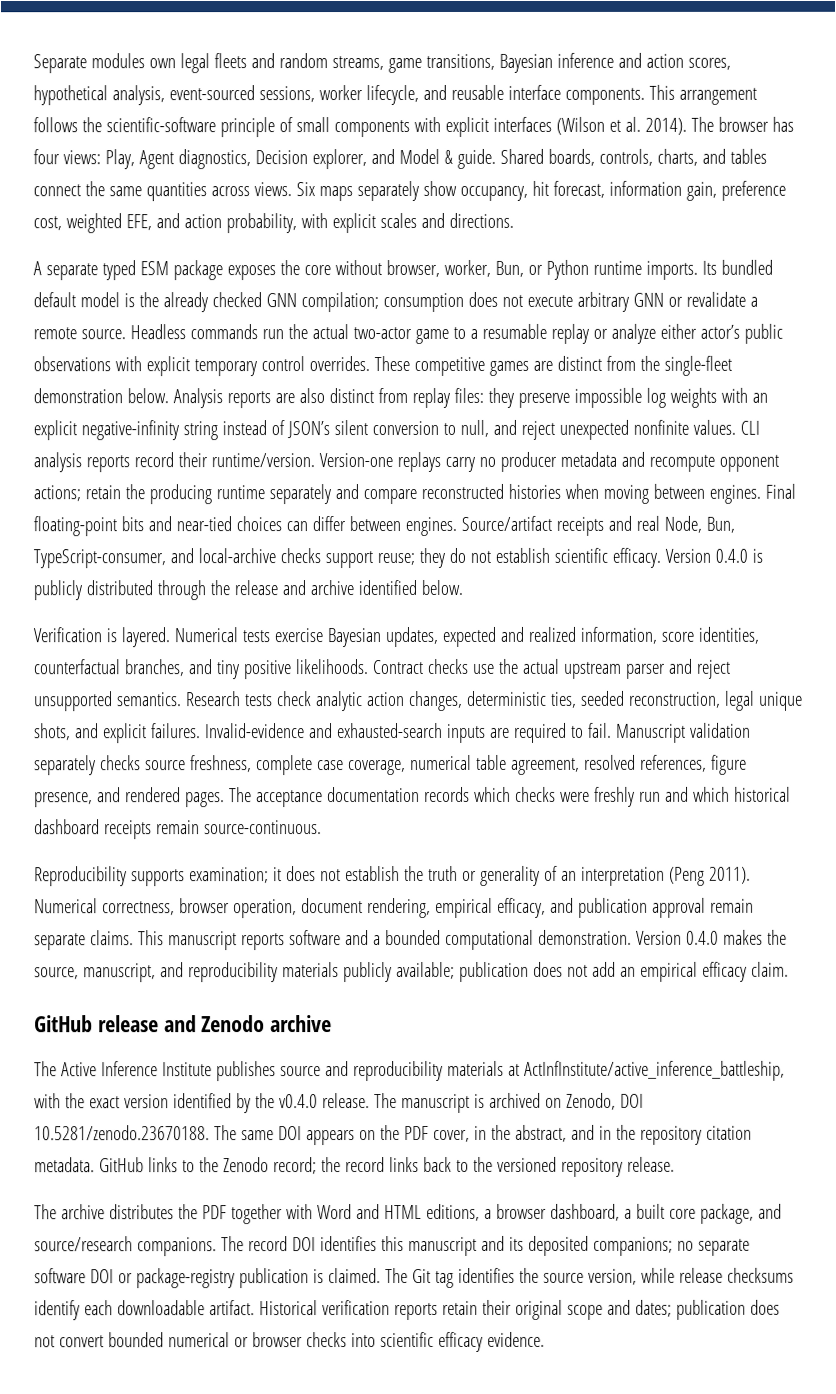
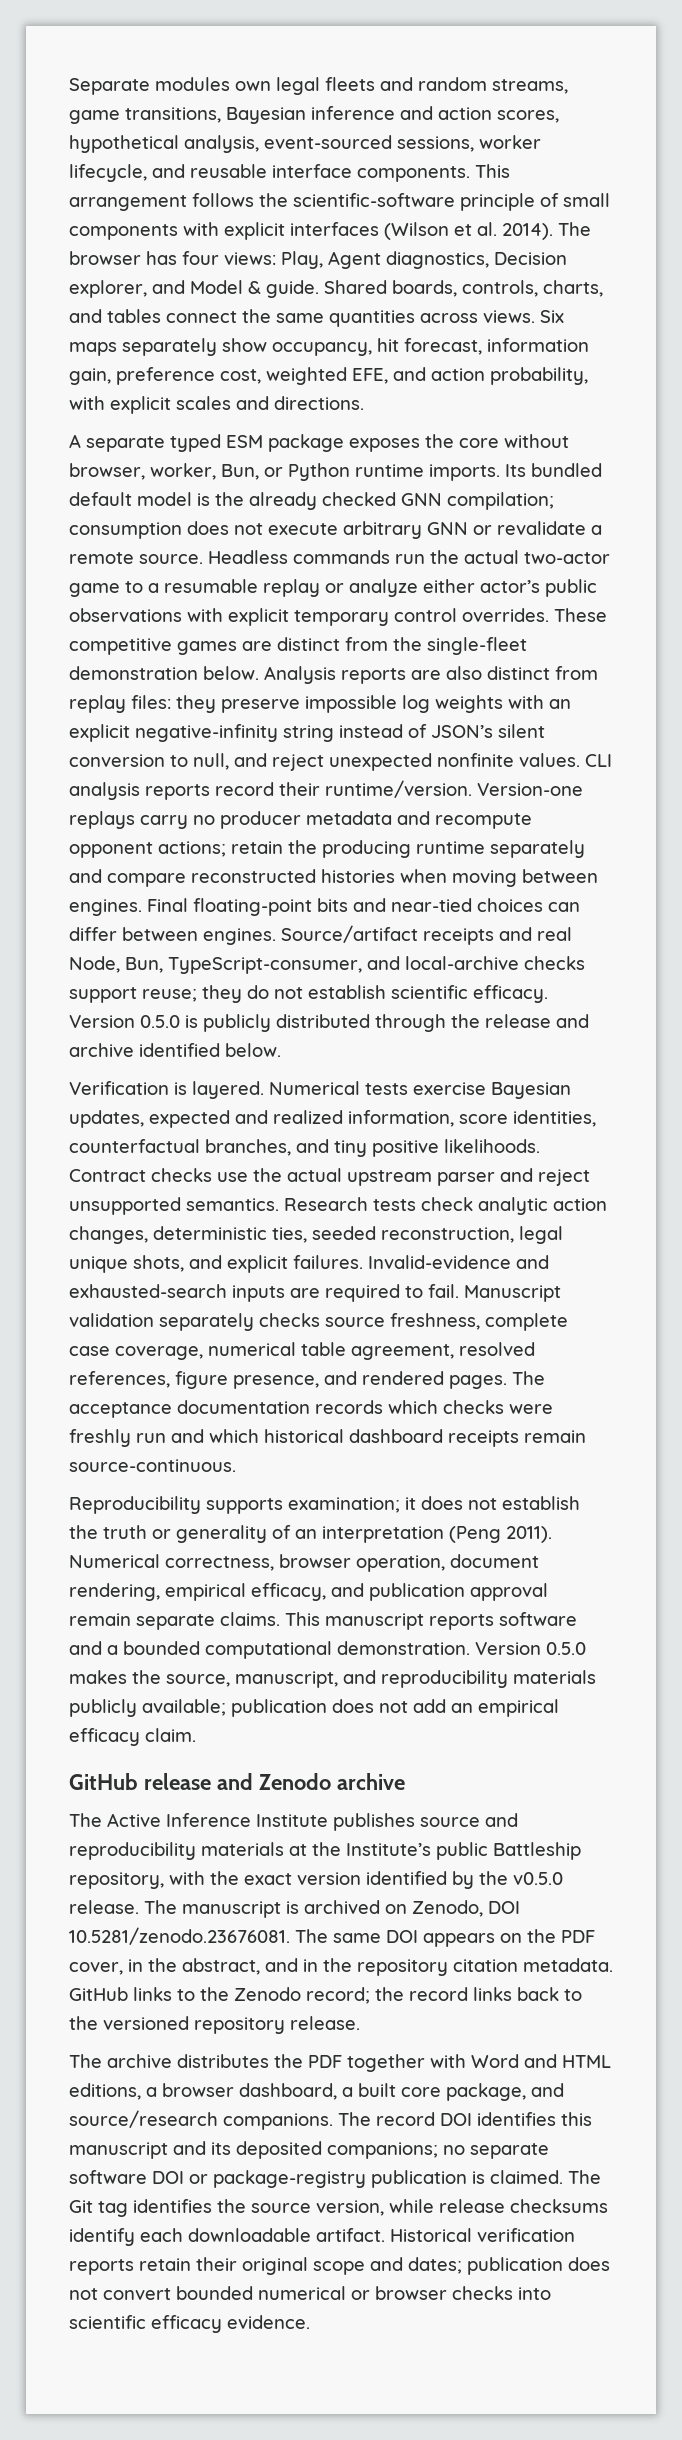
[714,548,748,563] 0.4.0 -> [140,1015,180,1028] 0.5.0
[685,930,719,945] 0.4.0 -> [546,1642,586,1655] 0.5.0
[523,1060,785,1081] ActInfInstitute/active_inference_battleship, -> [312,1842,581,1860] [69,1872,164,1889] the Institute’s public Battleship repository,
[278,1094,318,1109] v0.4.0 -> [513,1872,563,1885] v0.5.0
[34,1125,210,1141] 10.5281/zenodo.23670188. -> [69,1927,290,1945] 10.5281/zenodo.23676081.

